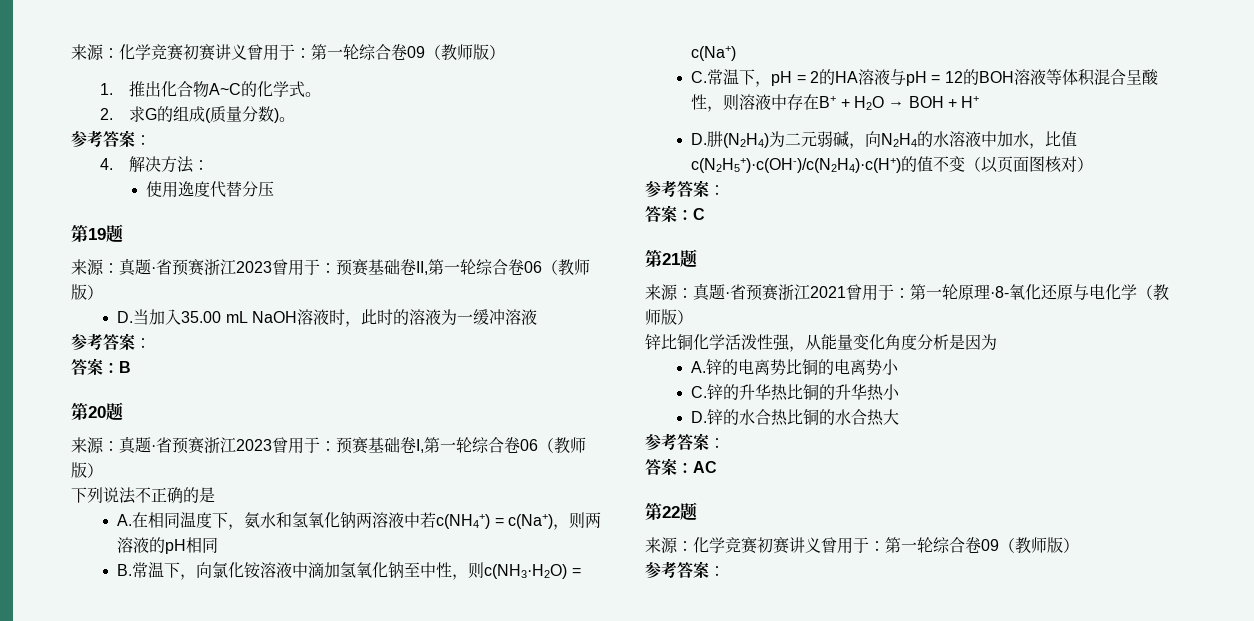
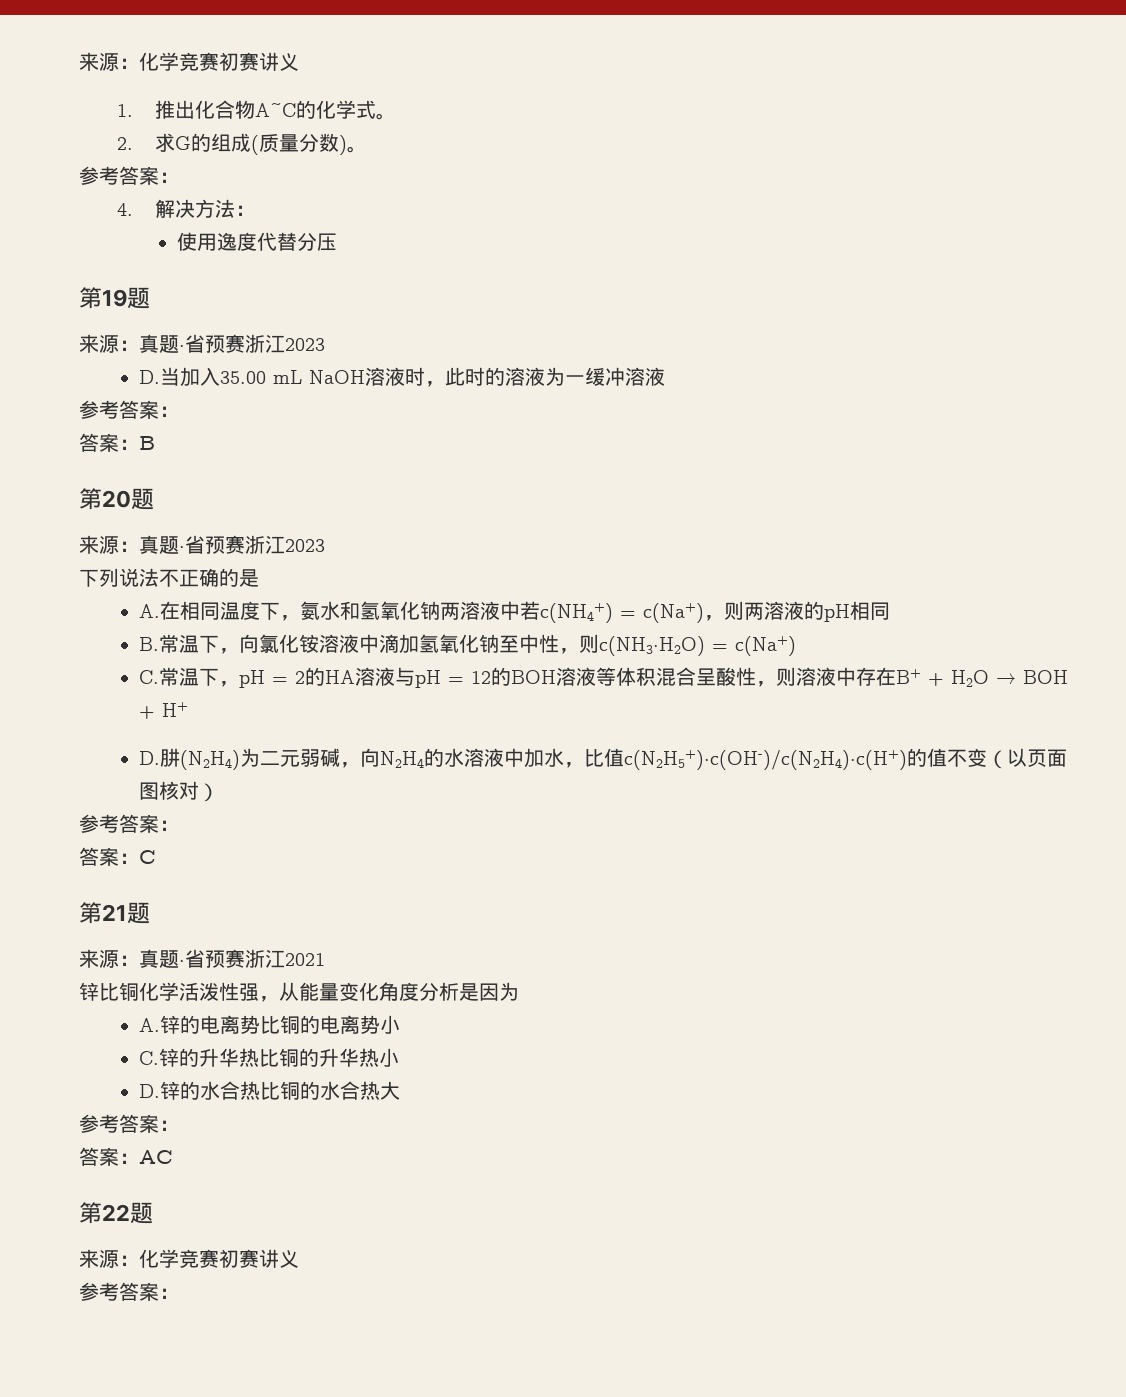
[71,44,505,61] 来源：化学竞赛初赛讲义曾用于：第一轮综合卷09（教师版） -> [79,52,299,71] 来源：化学竞赛初赛讲义
[272,259,590,276] [71,284,103,300] 曾用于：预赛基础卷II,第一轮综合卷06（教师版） -> (325, 344) none
[272,437,586,454] [71,462,103,478] 曾用于：预赛基础卷I,第一轮综合卷06（教师版） -> (325, 545) none
[846,284,1169,301] [645,309,693,325] 曾用于：第一轮原理·8-氧化还原与电化学（教师版） -> (325, 959) none
[821,537,1079,554] 曾用于：第一轮综合卷09（教师版） -> (299, 1259) none

